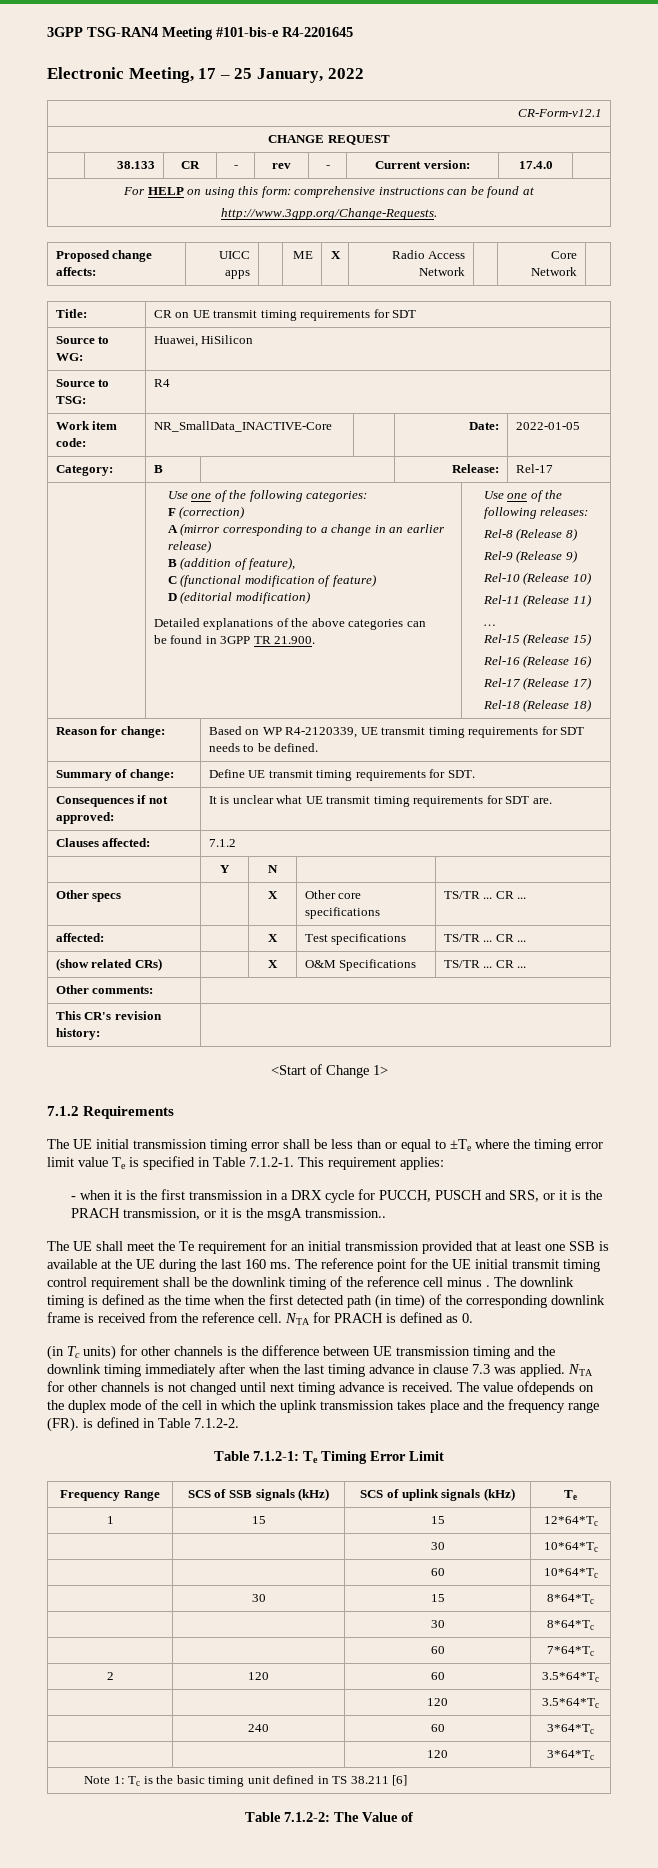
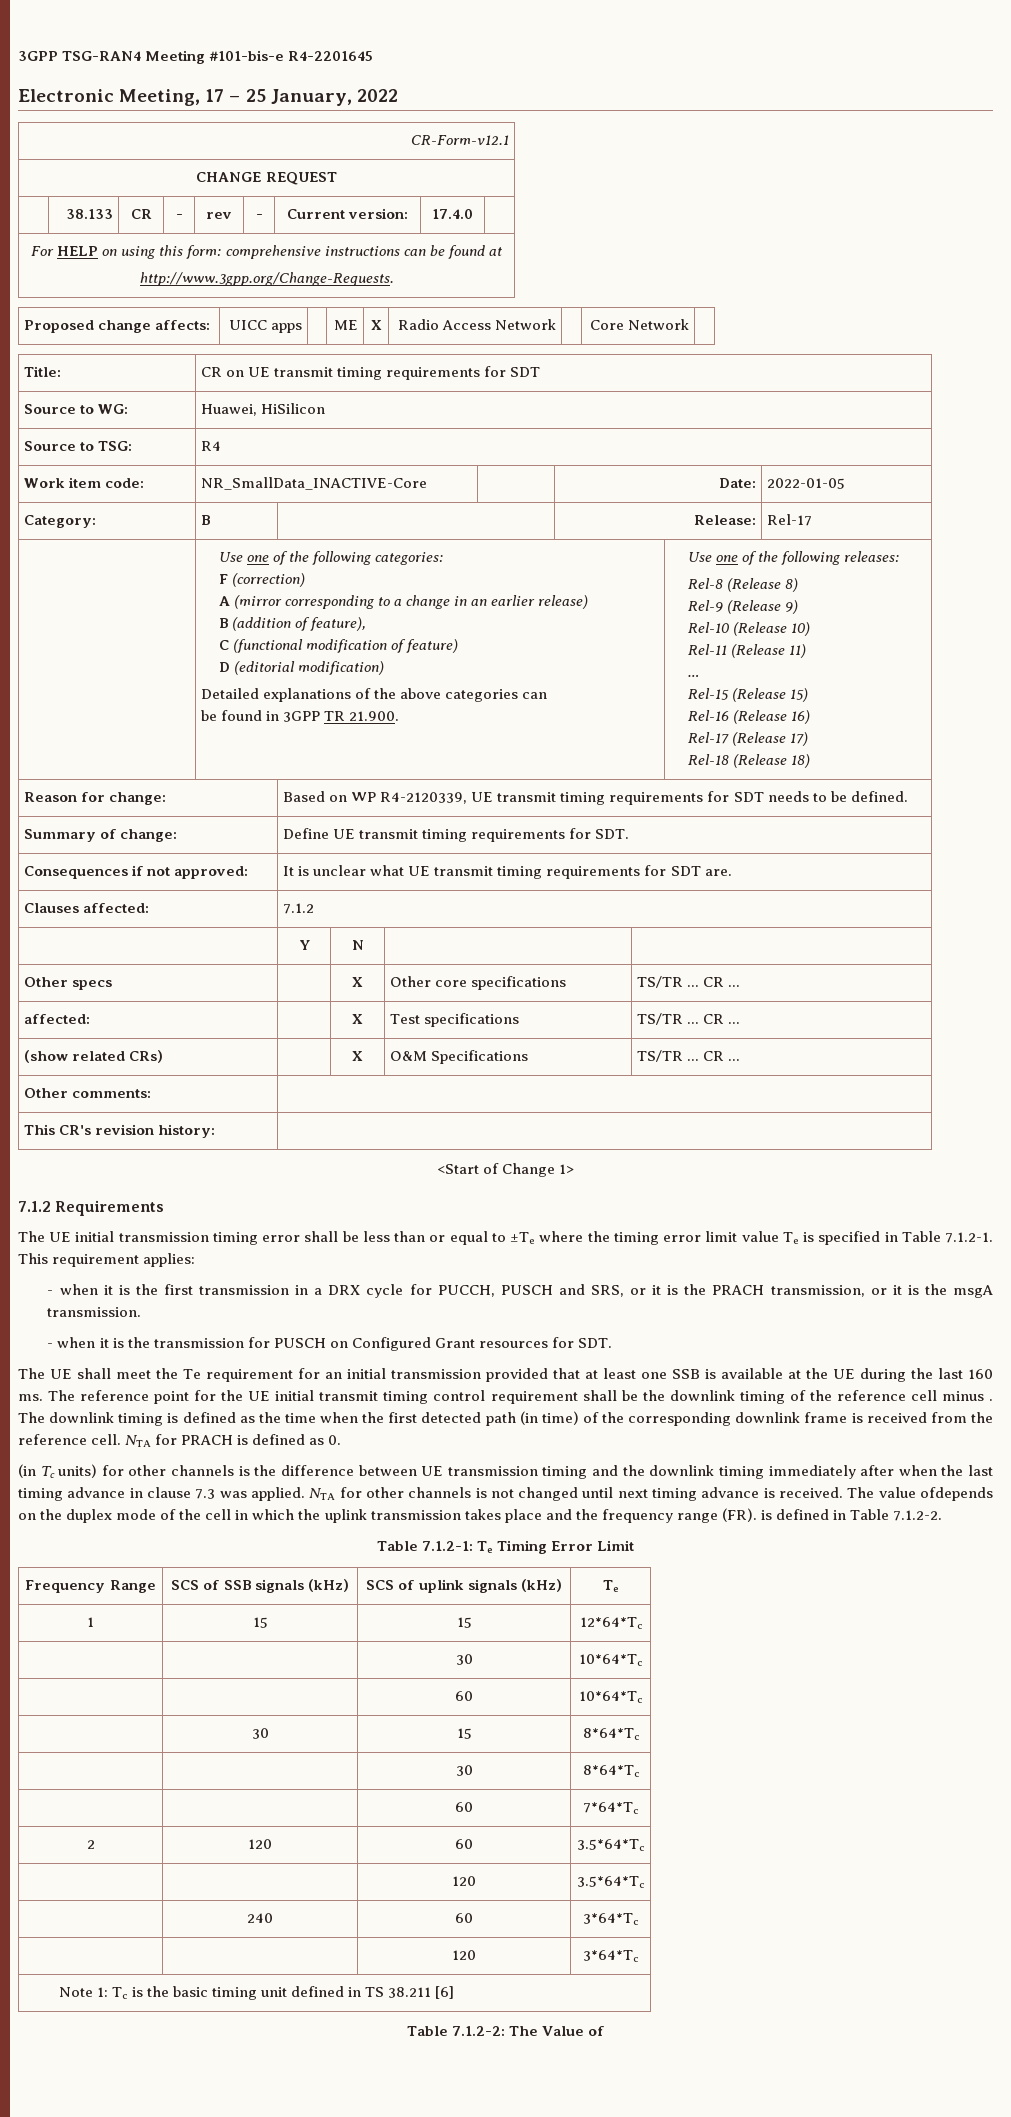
[304,1208,386,1218] transmission.. -> [47,1307,142,1317] [47,1337,613,1351] transmission. // - when it is the transmission for PUSCH on Configured Grant resources for SDT.

